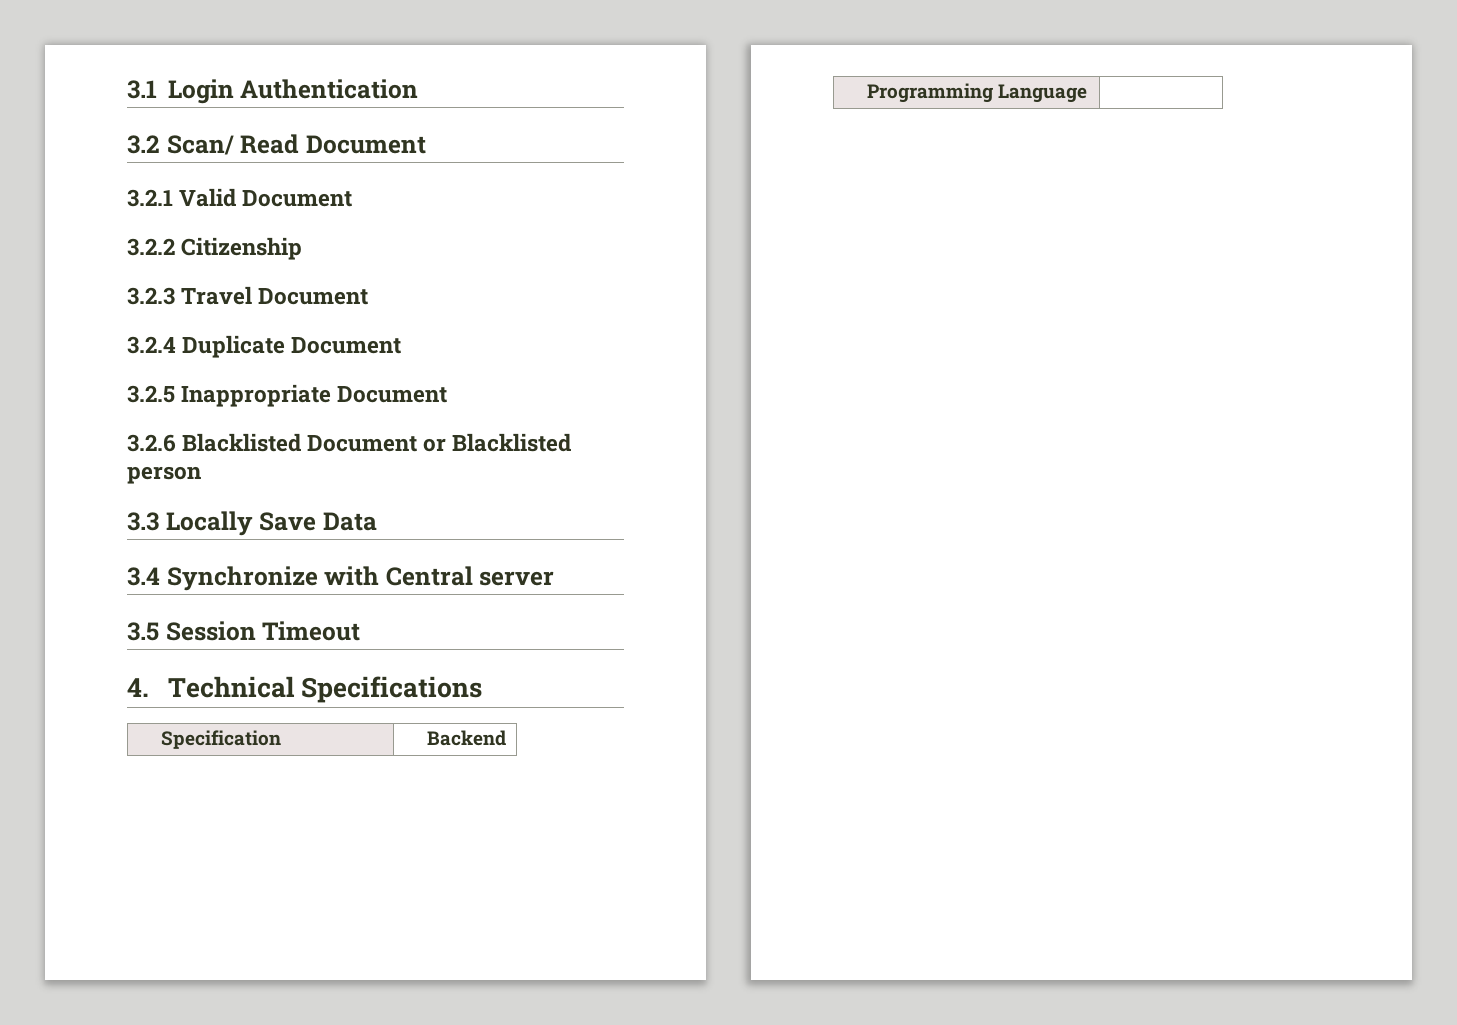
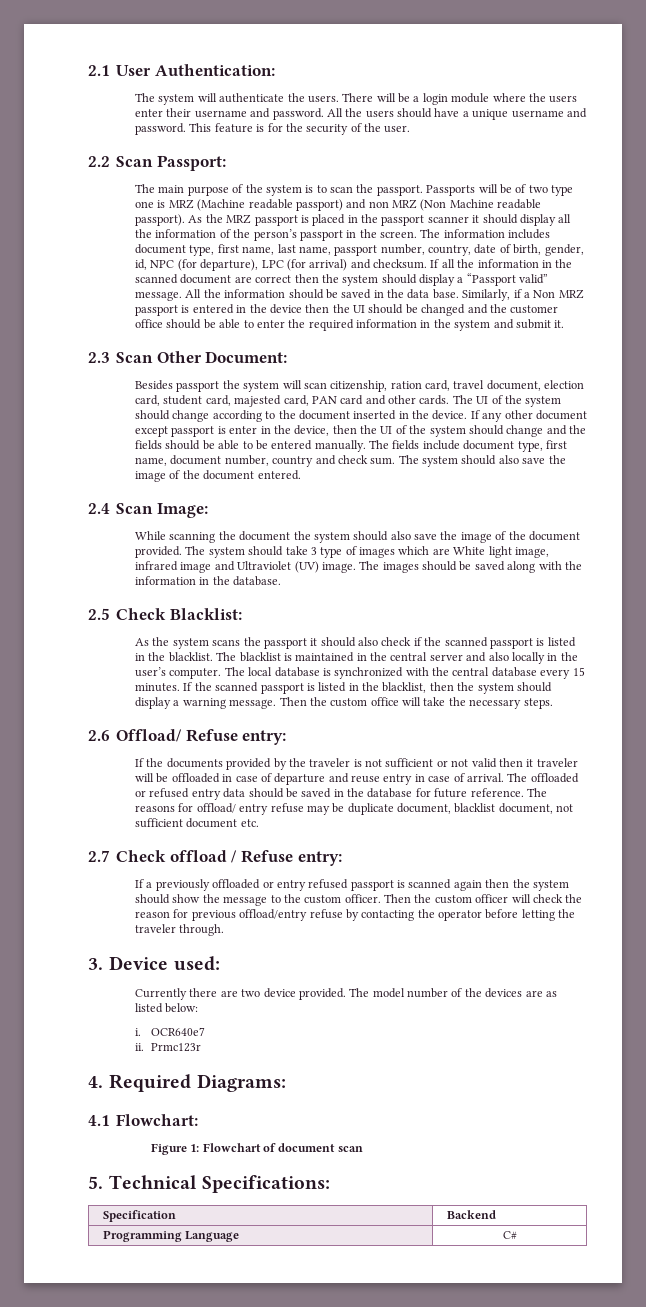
[127,79,419,104] [127,134,426,155] [127,188,353,207] [127,237,303,260] [127,286,369,305] [127,335,402,358] [127,384,448,407] [127,433,572,452] [127,466,201,484] [127,511,377,536] [127,566,555,591] [127,621,361,641] [127,676,482,703] 3.1 Login Authentication // 3.2 Scan/ Read Document // 3.2.1 Valid Document // 3.2.2 Citizenship // 3.2.3 Travel Document // 3.2.4 Duplicate Document // 3.2.5 Inappropriate Document // 3.2.6 Blacklisted Document or Blacklisted person // 3.3 Locally Save Data // 3.4 Synchronize with Central server // 3.5 Session Timeout // 4. Technical Specifications -> [88,64,275,76] [135,93,578,105] [135,108,587,120] [135,123,411,135] [88,155,226,171] [135,184,574,196] [135,199,542,211] [135,214,572,226] [135,229,551,241] [135,244,584,256] [135,259,573,271] [135,273,549,286] [135,289,584,301] [135,304,559,316] [135,319,565,331] [88,351,288,363] [135,380,585,392] [135,395,562,407] [135,410,587,422] [135,425,587,437] [135,440,567,452] [135,455,566,467] [135,470,301,482] [88,503,208,518] [135,531,580,543] [135,546,549,558] [135,561,582,573] [135,576,282,586] [88,608,242,620] [135,637,576,649] [135,652,578,664] [135,667,585,679] [135,682,552,694] [135,697,553,709] [88,729,287,745] [135,758,578,770] [135,773,579,785] [135,788,547,800] [135,803,574,815] [135,818,259,828] [88,850,342,866] [135,879,569,891] [135,894,583,906] [135,909,576,921] [135,924,225,936] [88,956,220,971] [135,988,557,1000] [135,1003,199,1013] [135,1027,205,1036] [135,1043,201,1052] [88,1074,286,1092] [88,1114,199,1126] [150,1143,363,1155] [88,1175,330,1193] 2.1 User Authentication: // The system will authenticate the users. There will be a login module where the users enter their username and password. All the users should have a unique username and password. This feature is for the security of the user. // 2.2 Scan Passport: // The main purpose of the system is to scan the passport. Passports will be of two type one is MRZ (Machine readable passport) and non MRZ (Non Machine readable passport). As the MRZ passport is placed in the passport scanner it should display all the information of the person’s passport in the screen. The information includes document type, first name, last name, passport number, country, date of birth, gender, id, NPC (for departure), LPC (for arrival) and checksum. If all the information in the scanned document are correct then the system should display a “Passport valid” message. All the information should be saved in the data base. Similarly, if a Non MRZ passport is entered in the device then the UI should be changed and the customer office should be able to enter the required information in the system and submit it. // 2.3 Scan Other Document: // Besides passport the system will scan citizenship, ration card, travel document, election card, student card, majested card, PAN card and other cards. The UI of the system should change according to the document inserted in the device. If any other document except passport is enter in the device, then the UI of the system should change and the fields should be able to be entered manually. The fields include document type, first name, document number, country and check sum. The system should also save the image of the document entered. // 2.4 Scan Image: // While scanning the document the system should also save the image of the document provided. The system should take 3 type of images which are White light image, infrared image and Ultraviolet (UV) image. The images should be saved along with the information in the database. // 2.5 Check Blacklist: // As the system scans the passport it should also check if the scanned passport is listed in the blacklist. The blacklist is maintained in the central server and also locally in the user’s computer. The local database is synchronized with the central database every 15 minutes. If the scanned passport is listed in the blacklist, then the system should display a warning message. Then the custom office will take the necessary steps. // 2.6 Offload/ Refuse entry: // If the documents provided by the traveler is not sufficient or not valid then it traveler will be offloaded in case of departure and reuse entry in case of arrival. The offloaded or refused entry data should be saved in the database for future reference. The reasons for offload/ entry refuse may be duplicate document, blacklist document, not sufficient document etc. // 2.7 Check offload / Refuse entry: // If a previously offloaded or entry refused passport is scanned again then the system should show the message to the custom officer. Then the custom officer will check the reason for previous offload/entry refuse by contacting the operator before letting the traveler through. // 3. Device used: // Currently there are two device provided. The model number of the devices are as listed below: // i. OCR640e7 // ii. Prmc123r // 4. Required Diagrams: // 4.1 Flowchart: // Figure 1: Flowchart of document scan // 5. Technical Specifications:
(1088, 93) none -> [502,1231,517,1239] C#

